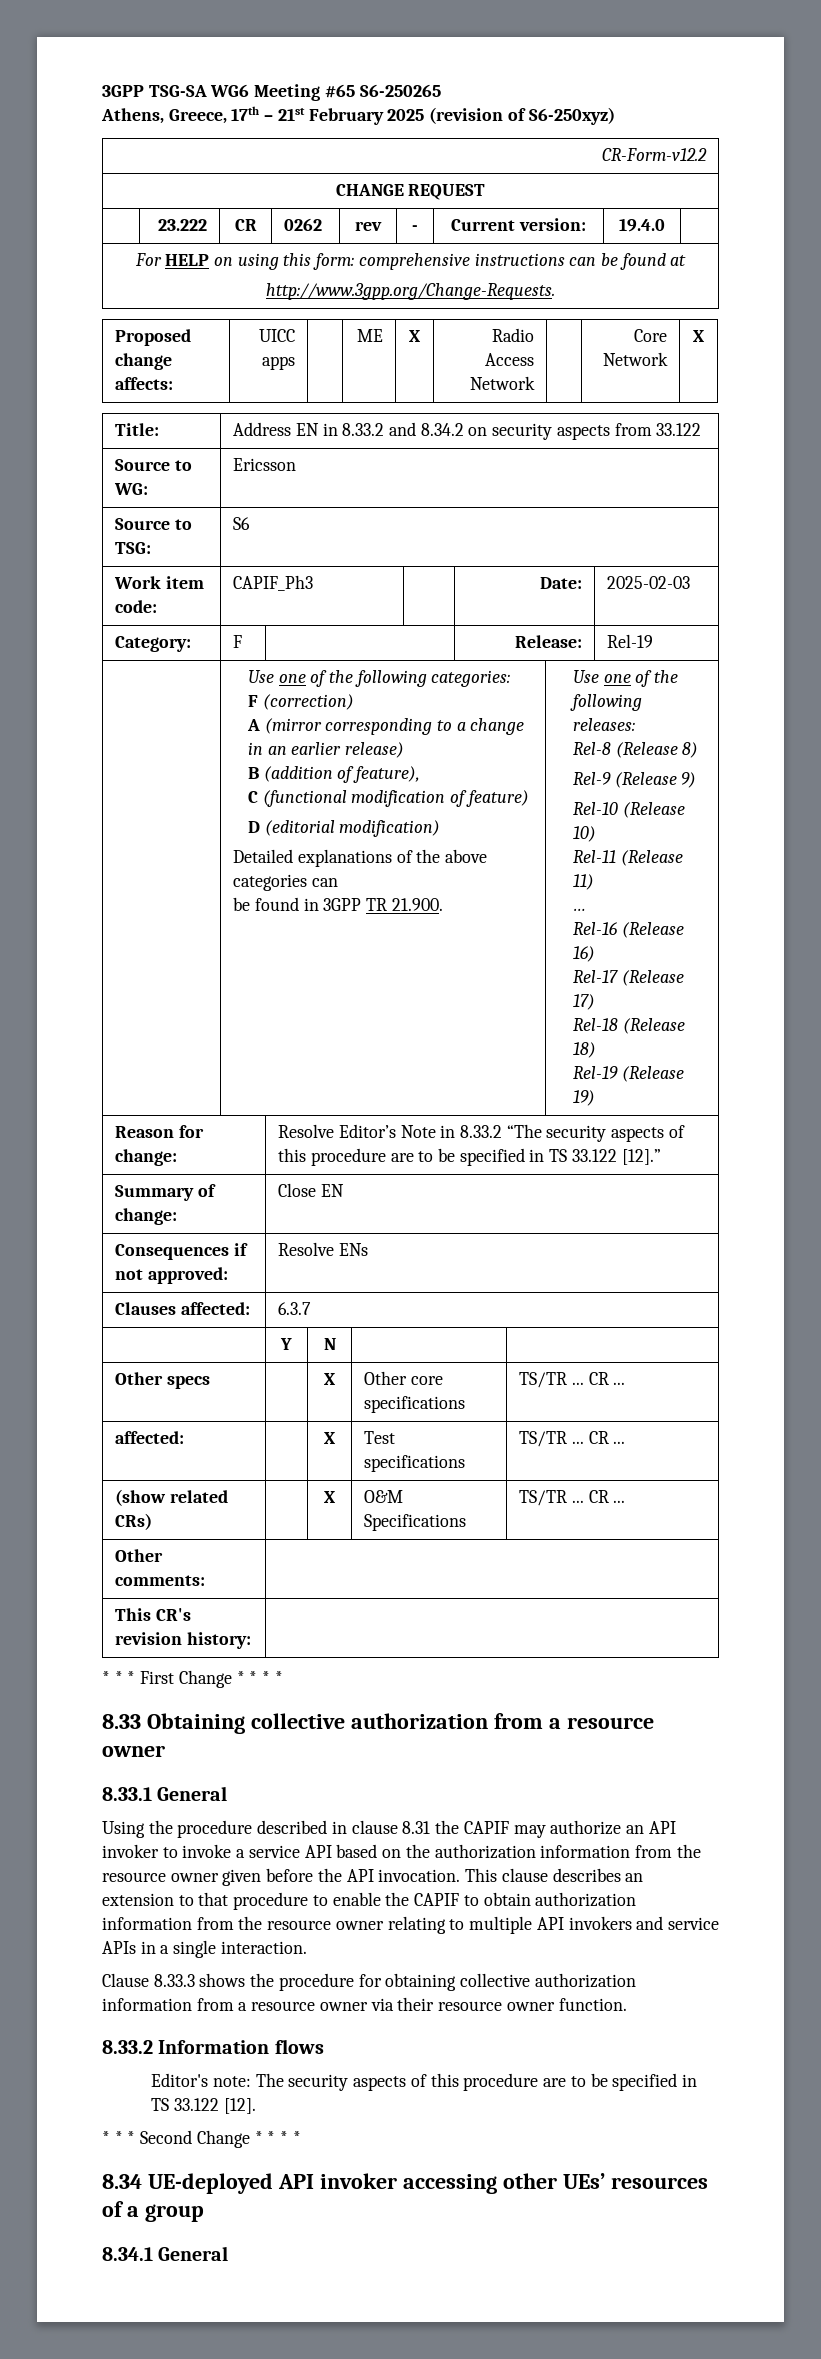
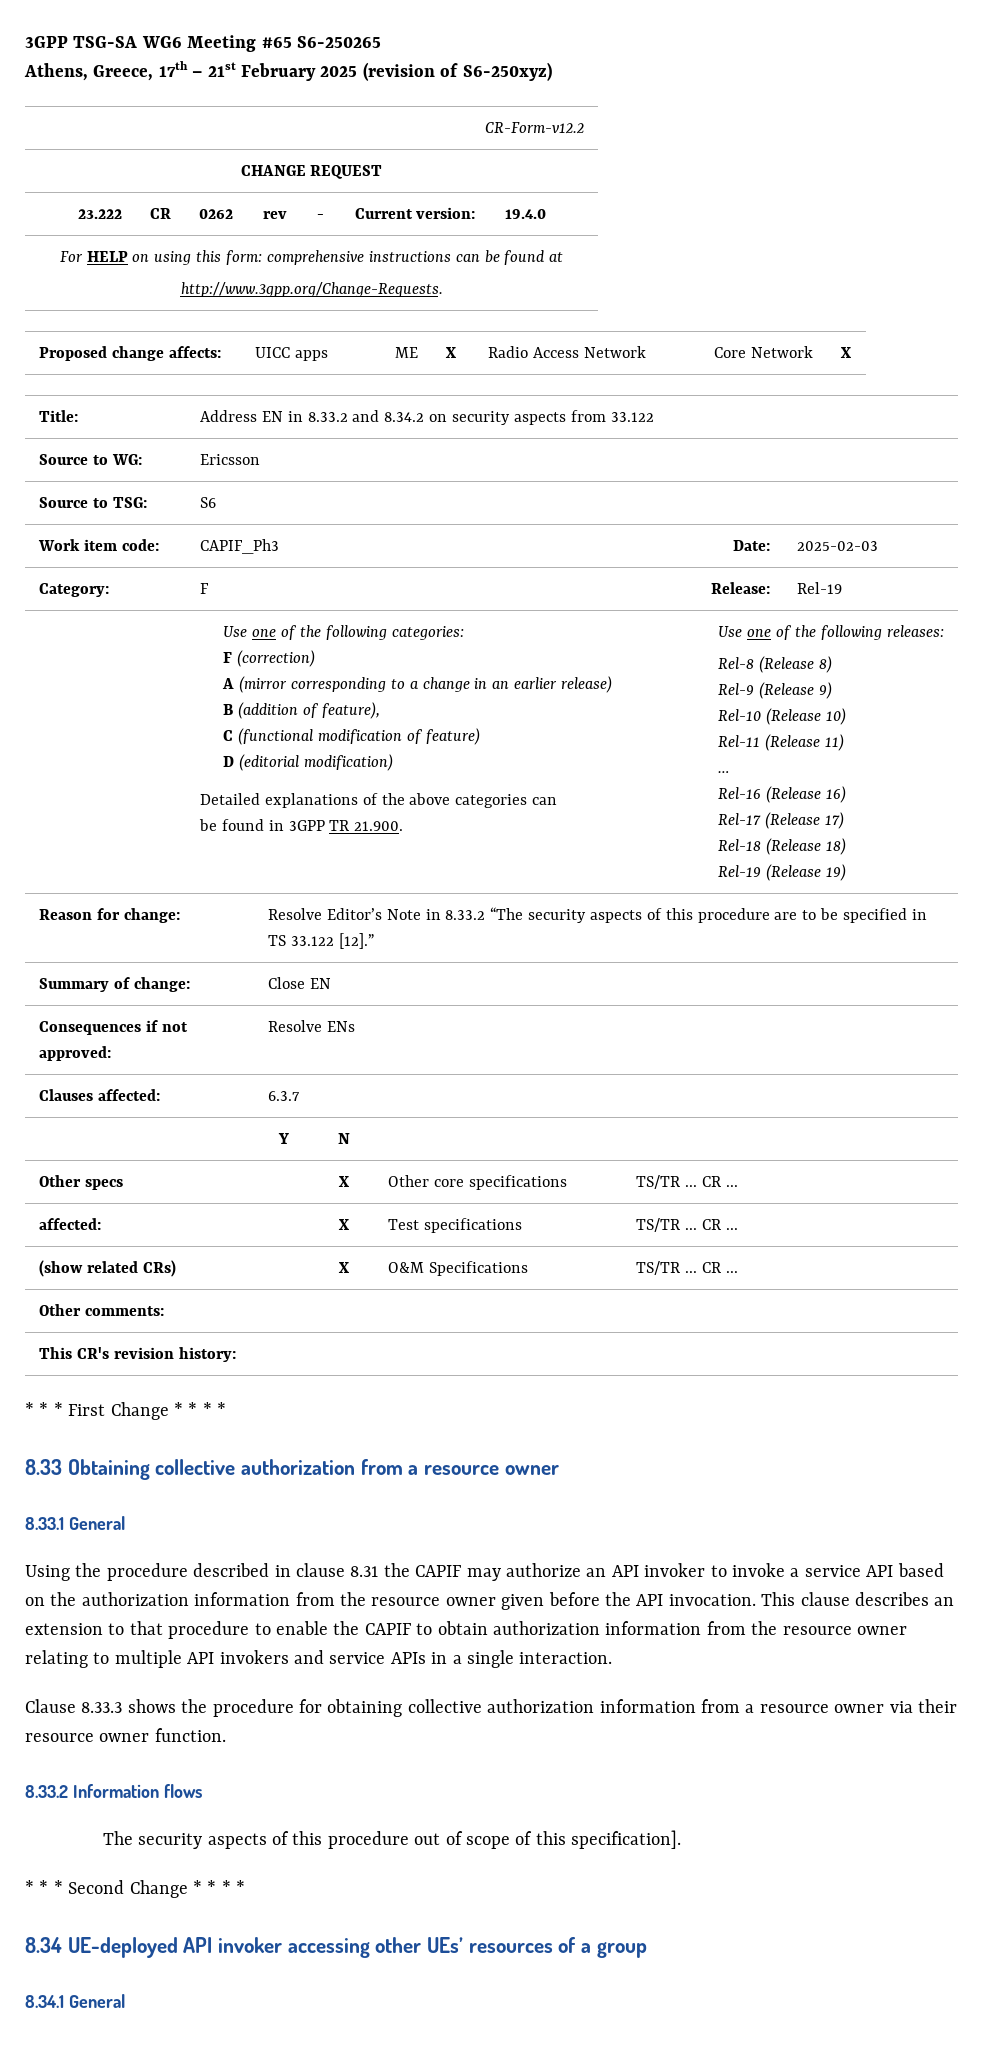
[151,2073,252,2087] Editor's note: -> (202, 1791) none
[543,2073,698,2091] [151,2098,256,2114] are to be specified in TS 33.122 [12]. -> [414,1830,682,1849] out of scope of this specification].

